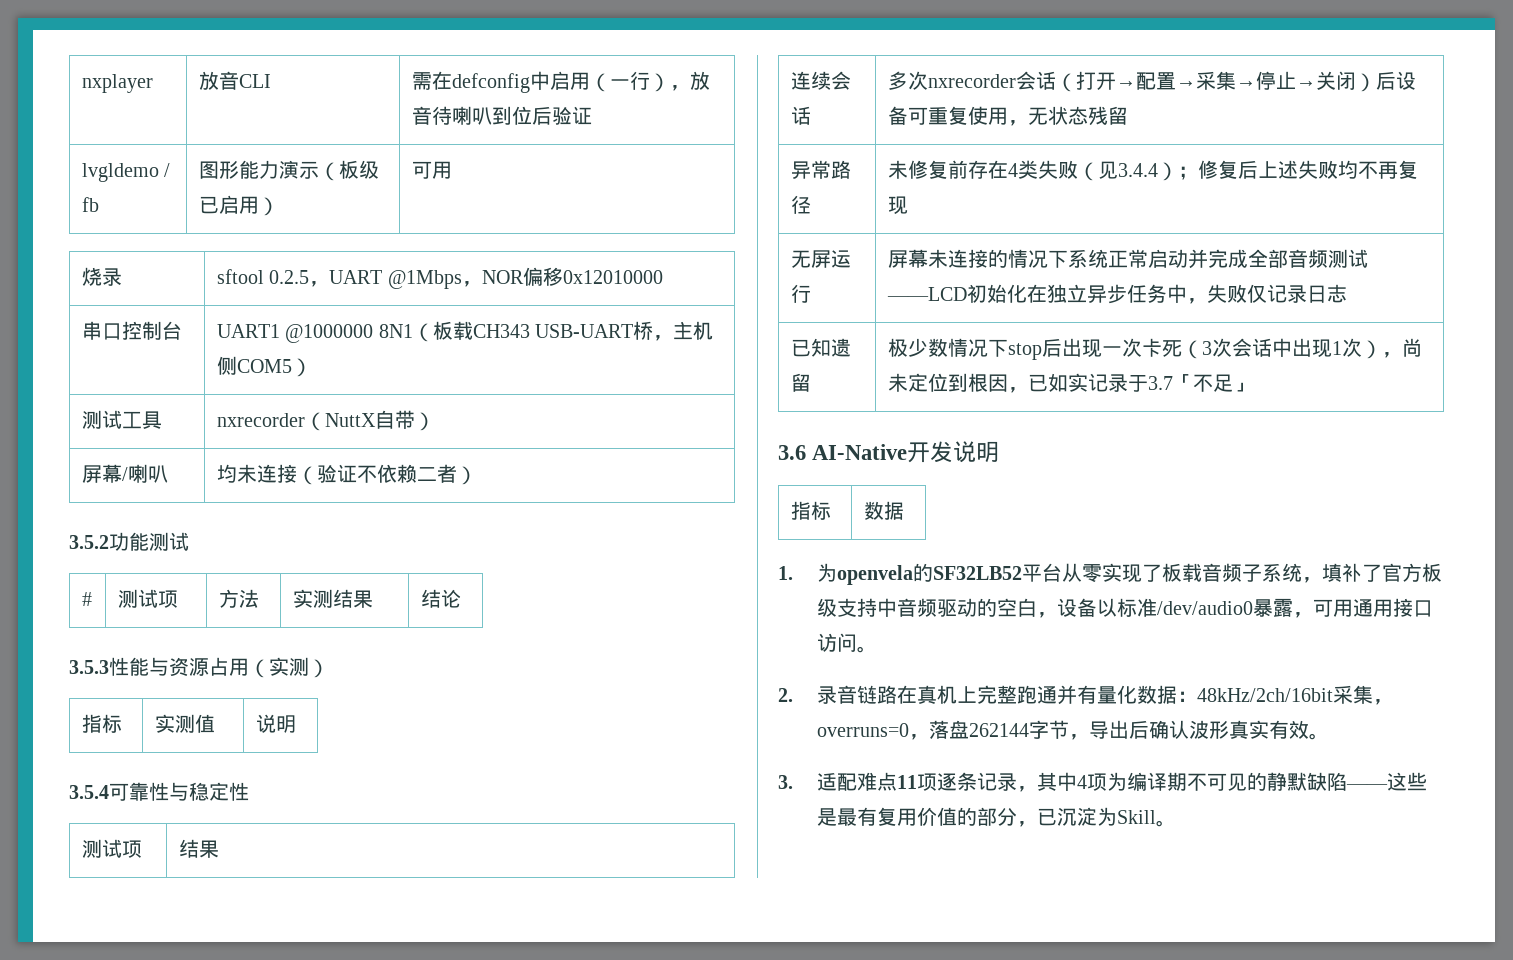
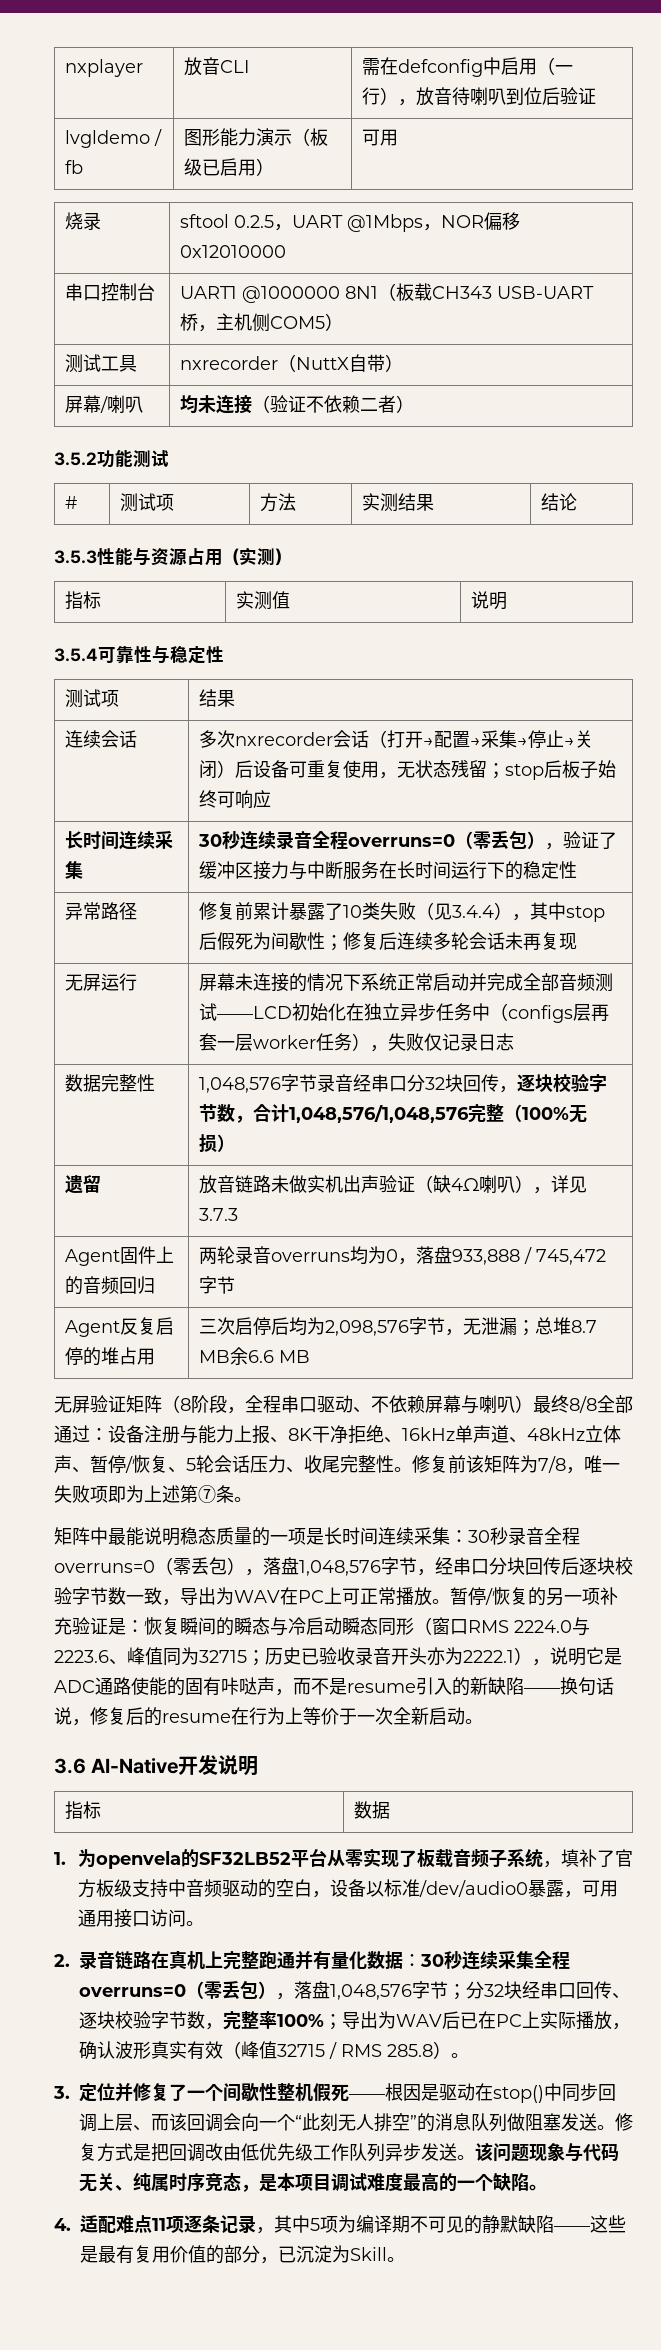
[790,160,851,179] [790,195,811,214] [887,160,1378,181] // 异常路径 | 未修复前存在4类失败（见3.4.4）；修复后上述失败均不 -> [486,760,616,780] [198,790,271,809] [64,831,173,850] [64,861,83,879] [197,830,617,850] [198,861,577,880] [64,902,137,920] [198,902,605,922] [198,932,523,951] ；stop后板子始终可响应 // 长时间连续采集 | 30秒连续录音全程overruns=0（零丢包），验证了缓冲区接力与中断服务在长时间运行下的稳定性 // 异常路径 | 修复前累计暴露了10类失败（见3.4.4），其中stop后假死为间歇性；修复后连续多轮会话未
[1186,284,1347,304] [790,338,851,357] [790,373,811,392] [887,338,1422,360] [887,373,1253,393] ，失败仅记录日志 // 已知遗留 | 极少数情况下stop后出现一次卡死（3次会话中出现1次），尚未定位到根因，已如实记录于3.7「不足」 -> [489,1003,609,1023] [198,1033,514,1052] [64,1074,155,1092] [198,1073,607,1093] [198,1104,587,1123] [198,1134,235,1153] [64,1175,101,1194] [198,1175,587,1194] [198,1208,238,1221] [64,1246,174,1266] [64,1276,155,1295] [198,1246,606,1265] [198,1276,235,1294] [64,1317,174,1337] [64,1347,155,1366] [198,1317,597,1336] [198,1347,310,1366] [54,1395,633,1414] [54,1425,621,1444] [54,1455,620,1474] [54,1485,252,1503] [54,1527,580,1546] [54,1557,633,1576] [54,1587,618,1606] [54,1617,590,1636] [54,1647,622,1666] [54,1677,614,1696] [54,1707,483,1726] （configs层再套一层worker任务），失败仅记录日志 // 数据完整性 | 1,048,576字节录音经串口分32块回传，逐块校验字节数，合计1,048,576/1,048,576完整（100%无损） // 遗留 | 放音链路未做实机出声验证（缺4Ω喇叭），详见3.7.3 // Agent固件上的音频回归 | 两轮录音overruns均为0，落盘933,888 / 745,472字节 // Agent反复启停的堆占用 | 三次启停后均为2,098,576字节，无泄漏；总堆8.7 MB余6.6 MB // 无屏验证矩阵（8阶段，全程串口驱动、不依赖屏幕与喇叭）最终8/8全部通过：设备注册与能力上报、8K干净拒绝、16kHz单声道、48kHz立体声、暂停/恢复、5轮会话压力、收尾完整性。修复前该矩阵为7/8，唯一失败项即为上述第⑦条。 // 矩阵中最能说明稳态质量的一项是长时间连续采集：30秒录音全程overruns=0（零丢包），落盘1,048,576字节，经串口分块回传后逐块校验字节数一致，导出为WAV在PC上可正常播放。暂停/恢复的另一项补充验证是：恢复瞬间的瞬态与冷启动瞬态同形（窗口RMS 2224.0与2223.6、峰值同为32715；历史已验收录音开头亦为2222.1），说明它是ADC通路使能的固有咔哒声，而不是resume引入的新缺陷——换句话说，修复后的resume在行为上等价于一次全新启动。
[1197,685,1394,705] [817,720,1330,740] [778,775,793,789] 48kHz/2ch/16bit采集，overruns=0，落盘262144字节，导出后确认波形真实有效。 // 3. -> [420,1951,570,1970] [79,1980,630,2000] [79,2011,630,2030] [79,2041,469,2060] [53,2082,616,2103] [79,2113,633,2132] [79,2142,619,2162] [79,2172,547,2192] [54,2218,71,2231] 30秒连续采集全程overruns=0（零丢包），落盘1,048,576字节；分32块经串口回传、逐块校验字节数，完整率100%；导出为WAV后已在PC上实际播放，确认波形真实有效（峰值32715 / RMS 285.8）。 // 3.定位并修复了一个间歇性整机假死——根因是驱动在stop()中同步回调上层、而该回调会向一个“此刻无人排空”的消息队列做阻塞发送。修复方式是把回调改由低优先级工作队列异步发送。该问题现象与代码无关、纯属时序竞态，是本项目调试难度最高的一个缺陷。 // 4.
[1077,775,1088,789] 4 -> [310,2218,320,2231] 5

